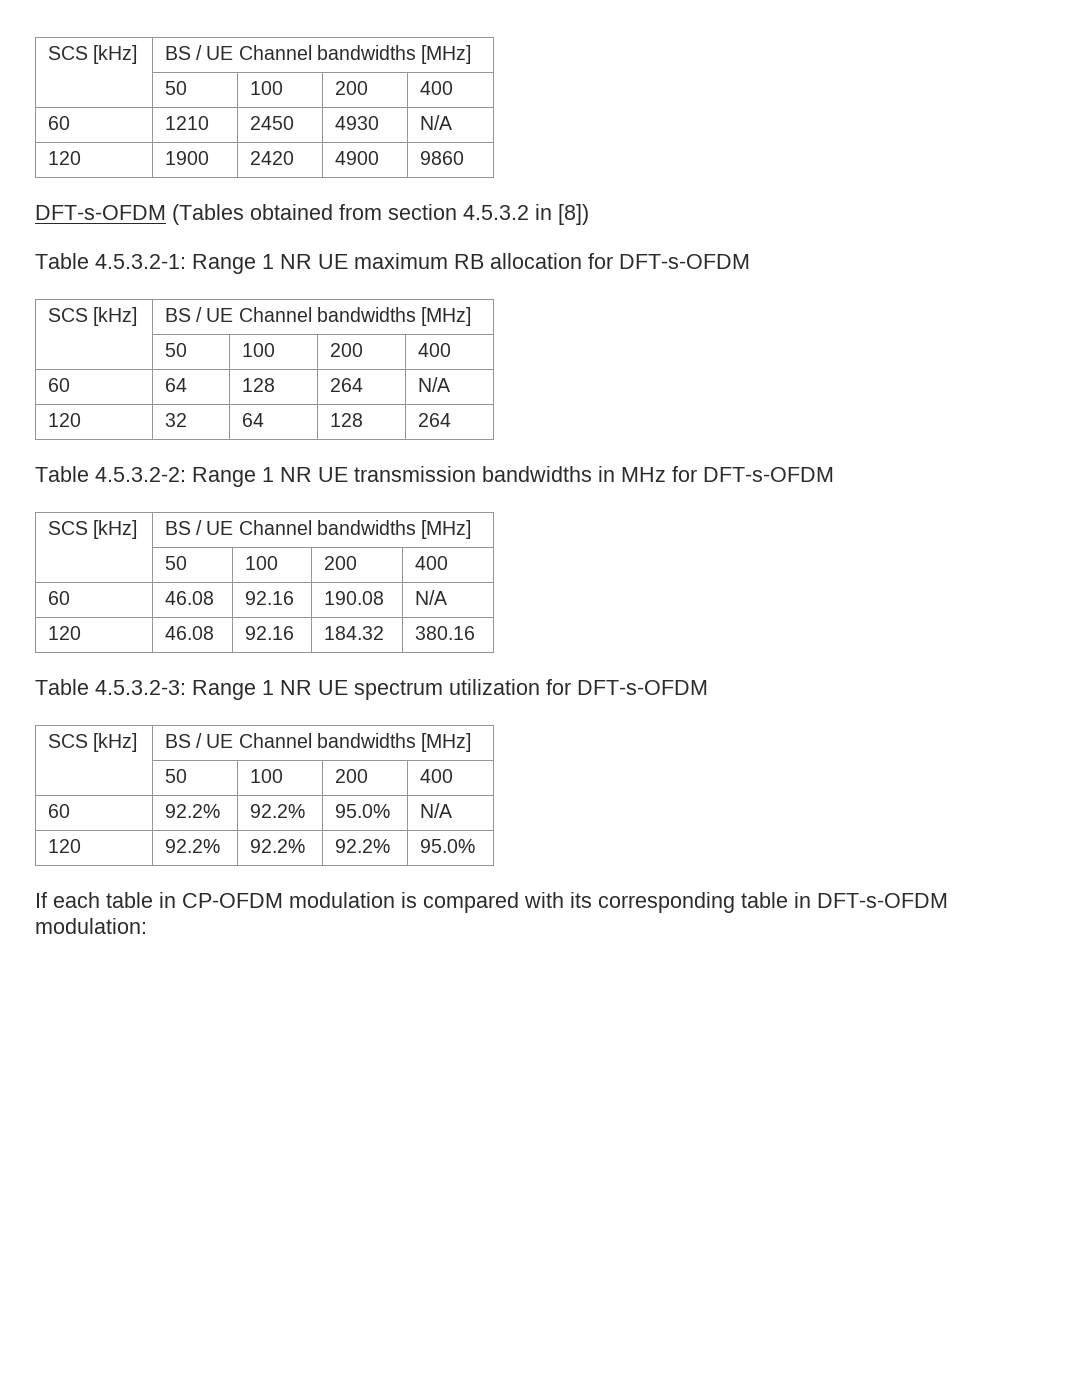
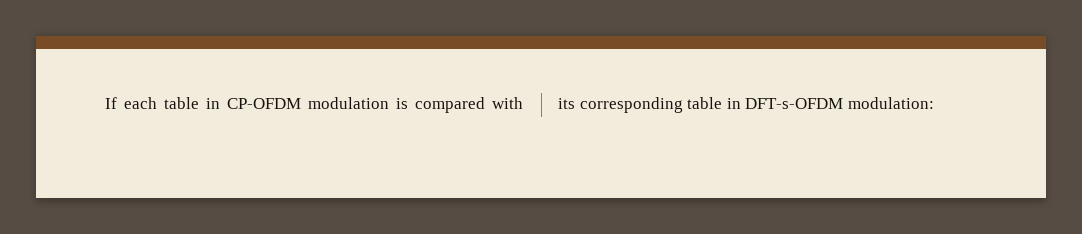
[47,45,138,64] [164,45,472,64] [164,81,187,95] [249,81,283,95] [334,81,368,95] [419,81,453,95] [47,116,70,130] [164,116,209,130] [249,116,294,130] [334,116,379,130] [419,115,452,130] [47,151,81,165] [164,151,209,165] [249,151,294,165] [334,151,379,165] [419,151,464,165] [35,204,589,225] [35,253,750,274] [47,307,138,326] [164,307,472,326] [164,343,187,357] [241,343,275,357] [329,343,363,357] [417,343,451,357] [47,378,70,392] [164,378,187,392] [241,378,275,392] [329,378,363,392] [417,377,450,392] [47,413,81,427] [164,413,187,427] [241,413,264,427] [329,413,363,427] [417,413,451,427] [35,466,834,487] [47,520,138,539] [164,520,472,539] [164,556,187,570] [244,556,278,570] [323,556,357,570] [414,556,448,570] [47,591,70,605] [164,591,214,605] [244,591,294,605] [323,591,384,605] [414,590,447,605] [47,626,81,640] [164,626,214,640] [244,626,294,640] [323,626,384,640] [414,626,475,640] [35,679,708,700] [47,733,138,752] [164,733,472,752] [164,769,187,783] [249,769,283,783] [334,769,368,783] [419,769,453,783] [47,804,70,818] [164,804,220,818] [249,804,305,818] [334,804,390,818] [419,803,452,818] [47,839,81,853] [164,839,220,853] [249,839,305,853] [334,839,390,853] [419,839,475,853] SCS [kHz] | BS / UE Channel bandwidths [MHz] // | 50 | 100 | 200 | 400 // 60 | 1210 | 2450 | 4930 | N/A // 120 | 1900 | 2420 | 4900 | 9860 // DFT-s-OFDM (Tables obtained from section 4.5.3.2 in [8]) // Table 4.5.3.2-1: Range 1 NR UE maximum RB allocation for DFT-s-OFDM // SCS [kHz] | BS / UE Channel bandwidths [MHz] // | 50 | 100 | 200 | 400 // 60 | 64 | 128 | 264 | N/A // 120 | 32 | 64 | 128 | 264 // Table 4.5.3.2-2: Range 1 NR UE transmission bandwidths in MHz for DFT-s-OFDM // SCS [kHz] | BS / UE Channel bandwidths [MHz] // | 50 | 100 | 200 | 400 // 60 | 46.08 | 92.16 | 190.08 | N/A // 120 | 46.08 | 92.16 | 184.32 | 380.16 // Table 4.5.3.2-3: Range 1 NR UE spectrum utilization for DFT-s-OFDM // SCS [kHz] | BS / UE Channel bandwidths [MHz] // | 50 | 100 | 200 | 400 // 60 | 92.2% | 92.2% | 95.0% | N/A // 120 | 92.2% | 92.2% | 92.2% | 95.0% // -> (105, 103) none

